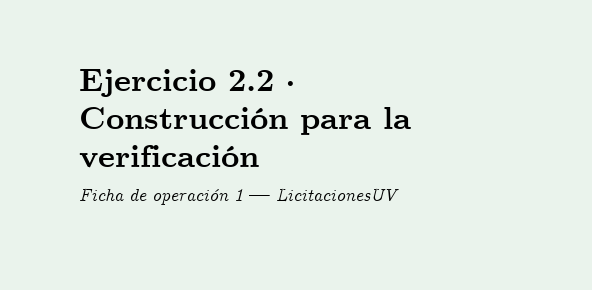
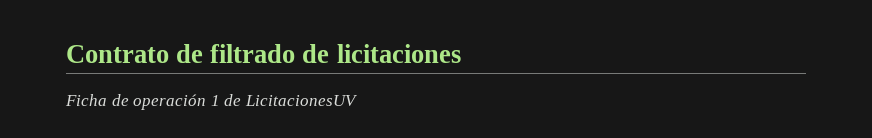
[79,69,295,97] [79,107,411,135] [79,145,259,168] Ejercicio 2.2 · Construcción para la verificación -> [66,44,461,63] Contrato de filtrado de licitaciones
[249,195,270,201] — -> [224,94,242,106] de

